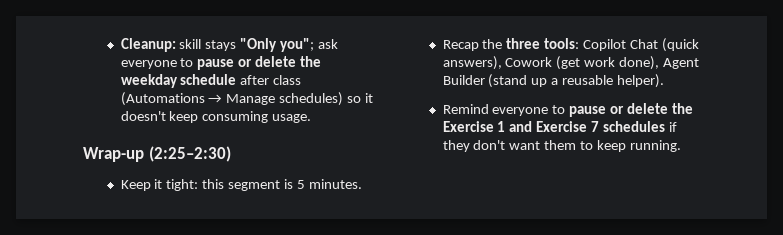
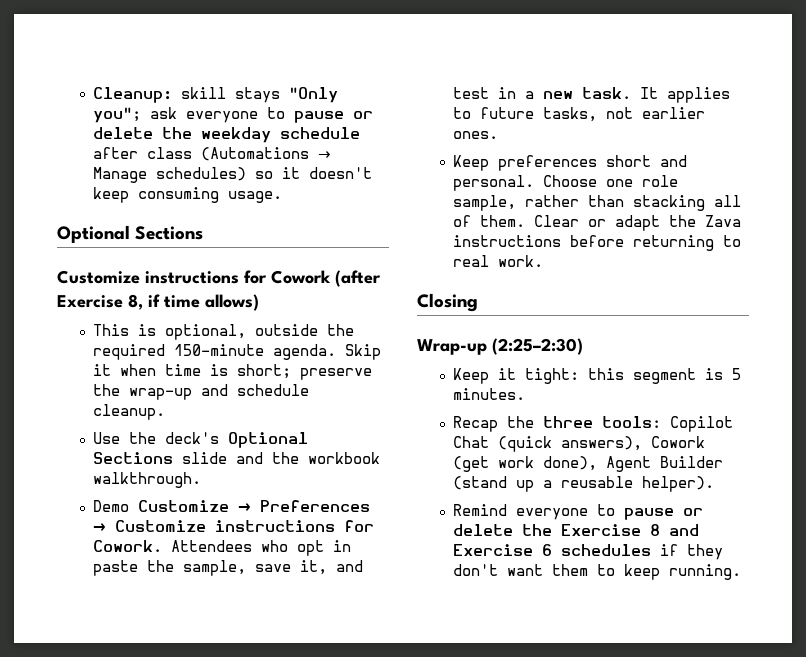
(312, 118) none -> [57,225,204,243] [57,270,381,287] [57,294,259,311] [93,324,355,340] [93,344,382,360] [93,364,373,380] [93,384,310,400] [93,404,166,420] [93,432,309,448] [93,452,381,464] [93,472,202,488] [93,500,371,512] [93,520,375,532] [93,540,352,556] [93,560,364,576] [453,87,731,103] [453,107,706,122] [453,131,499,139] [453,155,688,171] [453,175,679,191] [453,195,742,211] [453,215,742,231] [453,235,742,251] [453,255,544,267] [417,293,478,312] // Optional Sections // Customize instructions for Cowork (after Exercise 8, if time allows) // This is optional, outside the required 150-minute agenda. Skip it when time is short; preserve the wrap-up and schedule cleanup. // Use the deck's Optional Sections slide and the workbook walkthrough. // Demo Customize → Preferences → Customize instructions for Cowork. Attendees who opt in paste the sample, save it, and test in a new task. It applies to future tasks, not earlier ones. // Keep preferences short and personal. Choose one role sample, rather than stacking all of them. Clear or adapt the Zava instructions before returning to real work. // Closing
[497,121,506,132] 1 -> [650,524,661,536] 8
[591,121,600,132] 7 -> [542,544,553,556] 6

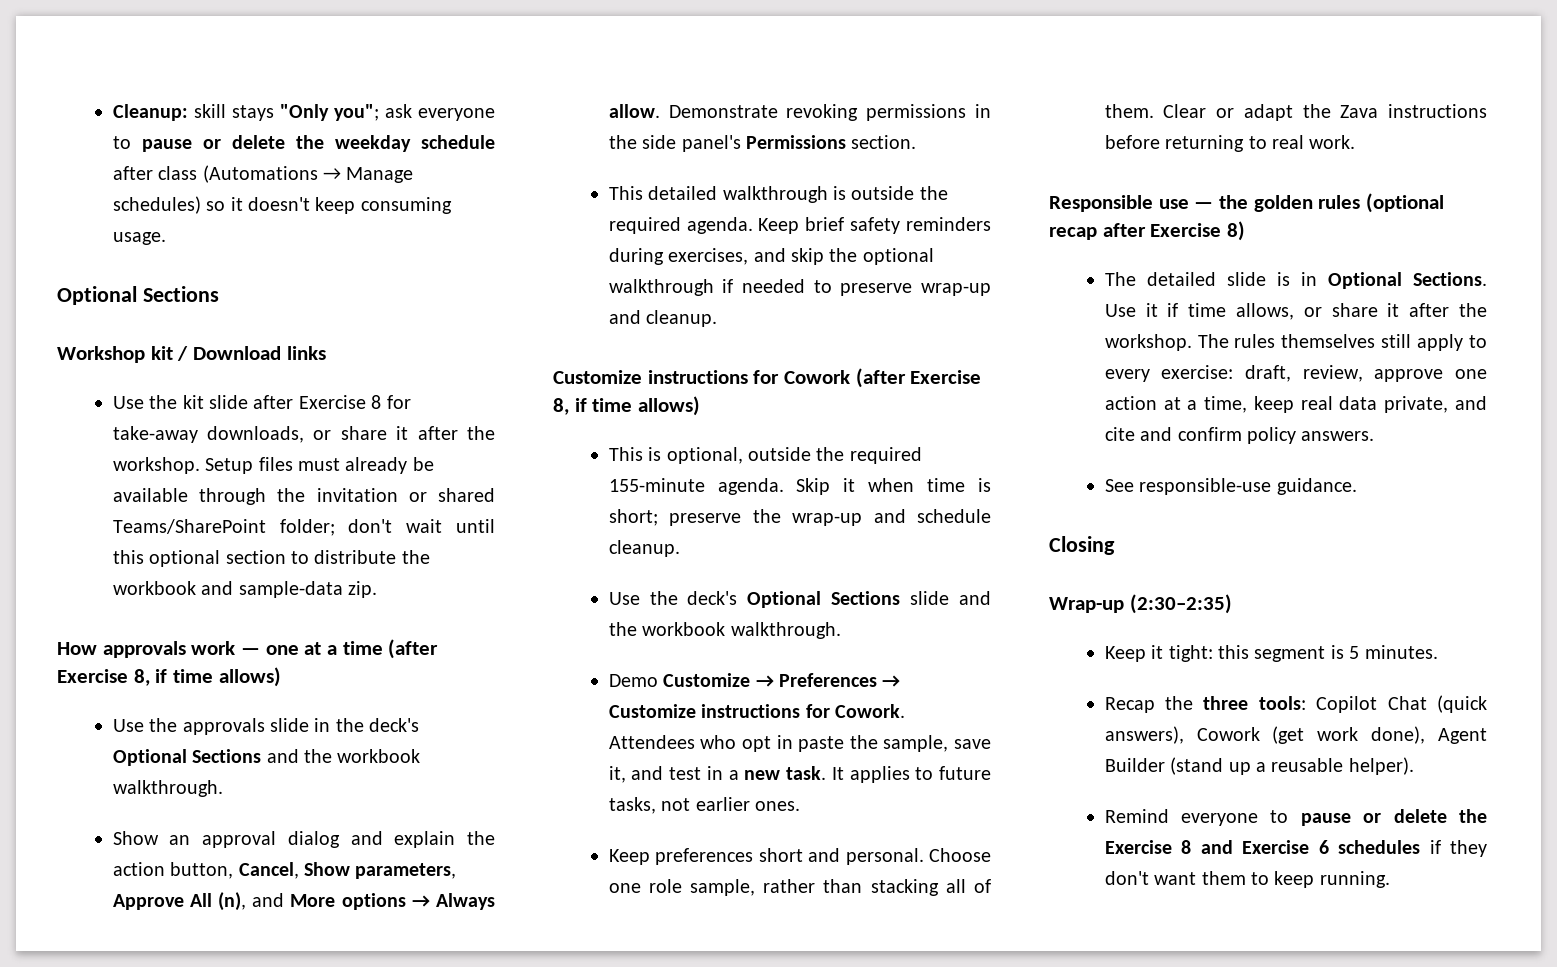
(204, 233) none -> [57,346,326,363] [112,395,411,409] [112,426,495,443] [112,457,434,474] [112,488,495,505] [112,519,495,536] [112,550,430,567] [112,581,377,598] [57,639,439,659] [57,667,281,687] [112,718,420,735] [112,749,421,766] [112,780,223,797] [112,831,496,848] [112,862,457,879] [112,892,495,911] [608,104,991,121] [608,135,917,152] [608,186,948,203] [608,217,991,234] [608,248,934,265] [608,279,991,296] [608,310,718,327] // Workshop kit / Download links // Use the kit slide after Exercise 8 for take-away downloads, or share it after the workshop. Setup files must already be available through the invitation or shared Teams/SharePoint folder; don't wait until this optional section to distribute the workbook and sample-data zip. // How approvals work — one at a time (after Exercise 8, if time allows) // Use the approvals slide in the deck's Optional Sections and the workbook walkthrough. // Show an approval dialog and explain the action button, Cancel, Show parameters, Approve All (n), and More options → Always allow. Demonstrate revoking permissions in the side panel's Permissions section. // This detailed walkthrough is outside the required agenda. Keep brief safety reminders during exercises, and skip the optional walkthrough if needed to preserve wrap-up and cleanup.
[174,344,265,356] 150-minute -> [608,478,705,492] 155-minute
(544, 261) none -> [1049,193,1445,213] [1049,221,1246,241] [1104,272,1487,289] [1104,303,1487,320] [1104,334,1487,351] [1104,365,1487,382] [1104,396,1487,413] [1104,427,1375,444] [1104,478,1357,495] // Responsible use — the golden rules (optional recap after Exercise 8) // The detailed slide is in Optional Sections. Use it if time allows, or share it after the workshop. The rules themselves still apply to every exercise: draft, review, approve one action at a time, keep real data private, and cite and confirm policy answers. // See responsible-use guidance.
[492,338,583,355] (2:25–2:30) -> [1129,594,1232,614] (2:30–2:35)

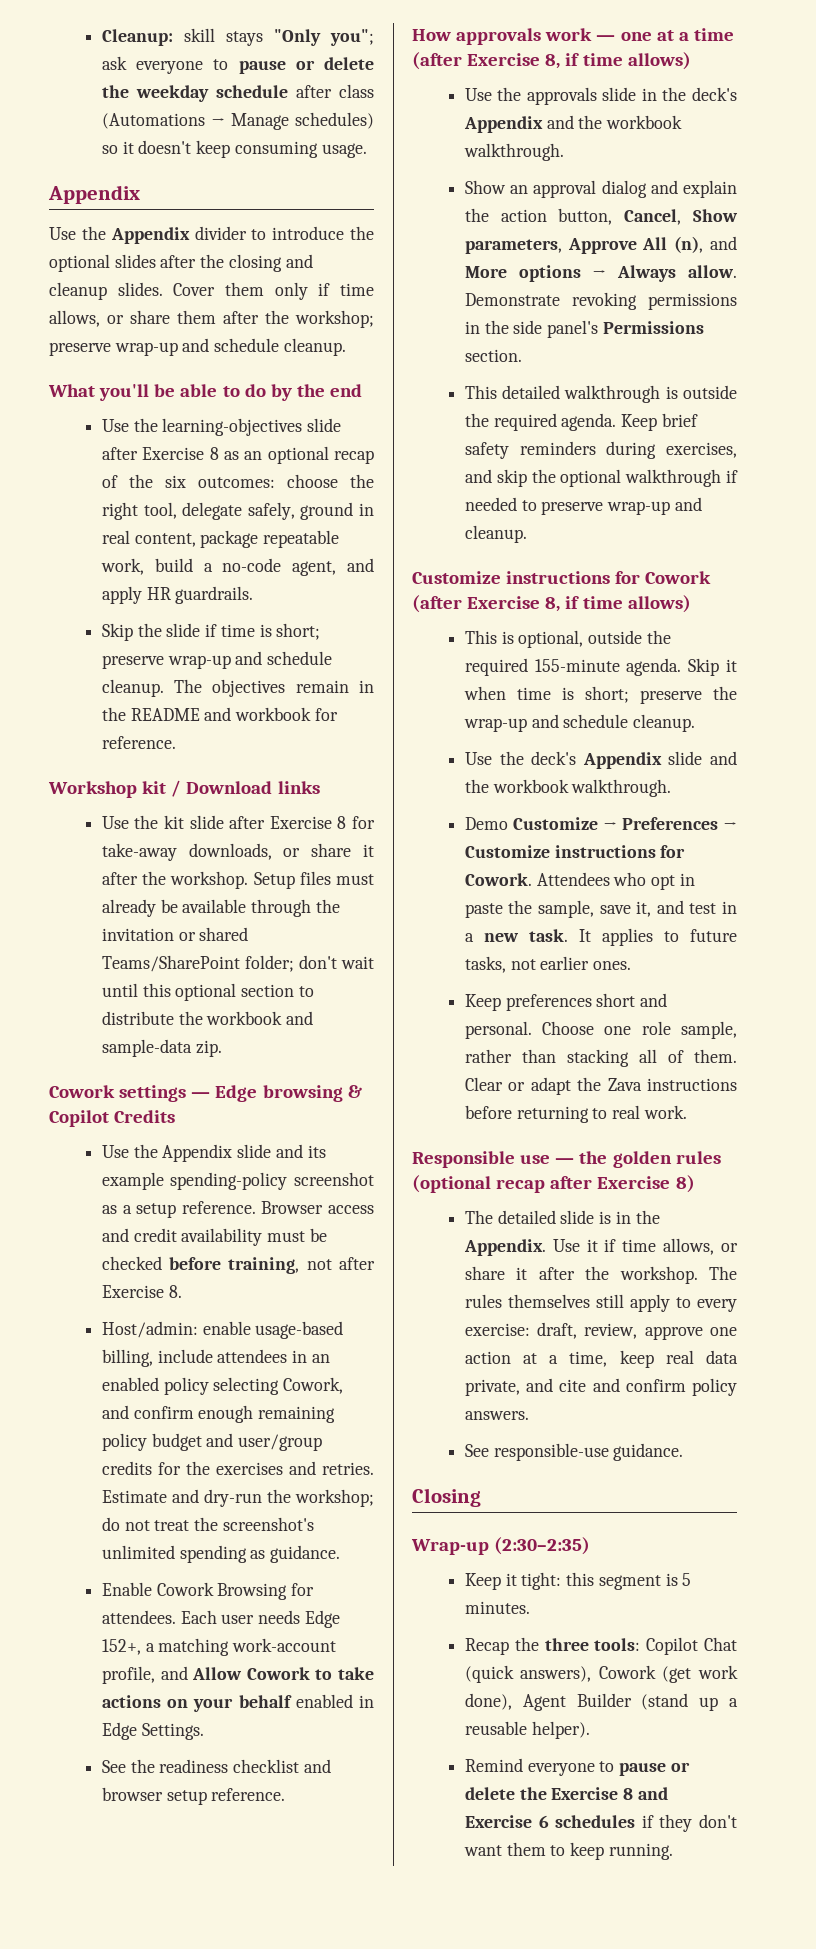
[57,286,219,305] Optional Sections -> [48,185,140,204] [49,226,374,244] [49,254,313,272] [49,282,374,300] [49,310,374,328] [49,338,346,356] [48,384,363,401] [101,418,342,436] [101,446,374,464] [101,474,374,488] [101,502,374,520] [101,530,340,548] [100,558,374,576] [101,586,254,604] [101,623,321,641] [101,651,333,669] [101,679,374,697] [101,707,338,721] [101,736,176,749] Appendix // Use the Appendix divider to introduce the optional slides after the closing and cleanup slides. Cover them only if time allows, or share them after the workshop; preserve wrap-up and schedule cleanup. // What you'll be able to do by the end // Use the learning-objectives slide after Exercise 8 as an optional recap of the six outcomes: choose the right tool, delegate safely, ground in real content, package repeatable work, build a no-code agent, and apply HR guardrails. // Skip the slide if time is short; preserve wrap-up and schedule cleanup. The objectives remain in the README and workbook for reference.
(377, 589) none -> [49,1085,362,1102] [49,1110,176,1127] [101,1144,326,1162] [101,1172,374,1190] [101,1201,374,1218] [101,1228,327,1246] [101,1256,375,1274] [101,1285,182,1298] [101,1321,344,1339] [101,1349,330,1367] [101,1377,344,1395] [101,1405,336,1423] [101,1433,323,1451] [101,1461,374,1475] [101,1489,374,1507] [101,1517,314,1531] [101,1545,341,1563] [101,1582,315,1600] [101,1610,340,1628] [101,1638,337,1656] [101,1666,374,1684] [101,1694,375,1712] [101,1722,204,1740] [101,1759,331,1773] [101,1787,286,1805] // Cowork settings — Edge browsing & Copilot Credits // Use the Appendix slide and its example spending-policy screenshot as a setup reference. Browser access and credit availability must be checked before training, not after Exercise 8. // Host/admin: enable usage-based billing, include attendees in an enabled policy selecting Cowork, and confirm enough remaining policy budget and user/group credits for the exercises and retries. Estimate and dry-run the workshop; do not treat the screenshot's unlimited spending as guidance. // Enable Cowork Browsing for attendees. Each user needs Edge 152+, a matching work-account profile, and Allow Cowork to take actions on your behalf enabled in Edge Settings. // See the readiness checklist and browser setup reference.
[112,749,262,766] Optional Sections -> [463,116,543,133] Appendix
[747,591,901,608] Optional Sections -> [582,752,662,769] Appendix
[1327,272,1487,289] Optional Sections. -> [635,1210,660,1224] [463,1239,546,1256] the Appendix.

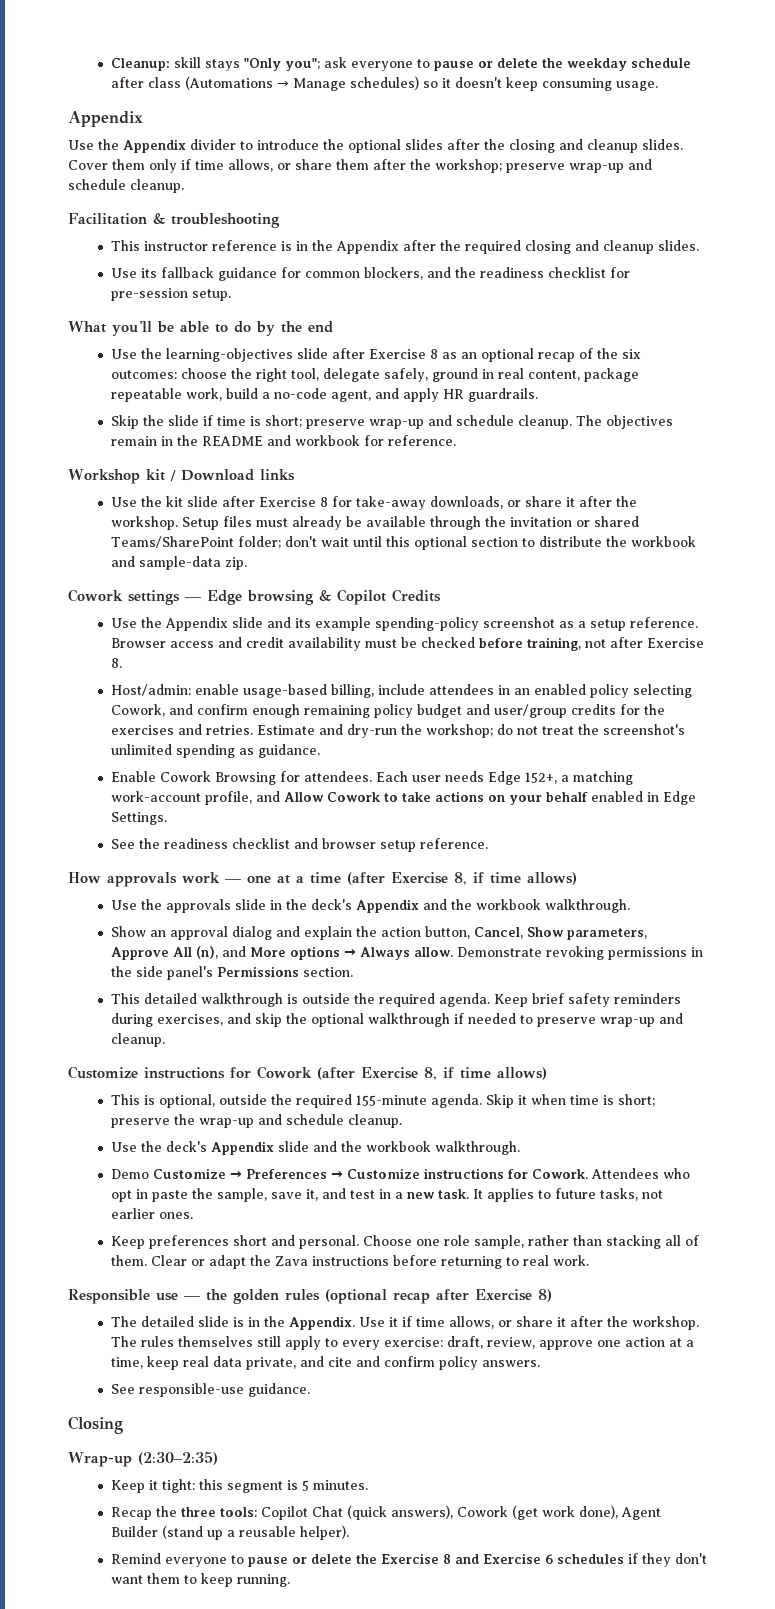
(346, 347) none -> [68,213,280,228] [110,240,699,254] [110,267,630,281] [110,288,231,301] // Facilitation & troubleshooting // This instructor reference is in the Appendix after the required closing and cleanup slides. // Use its fallback guidance for common blockers, and the readiness checklist for pre-session setup.

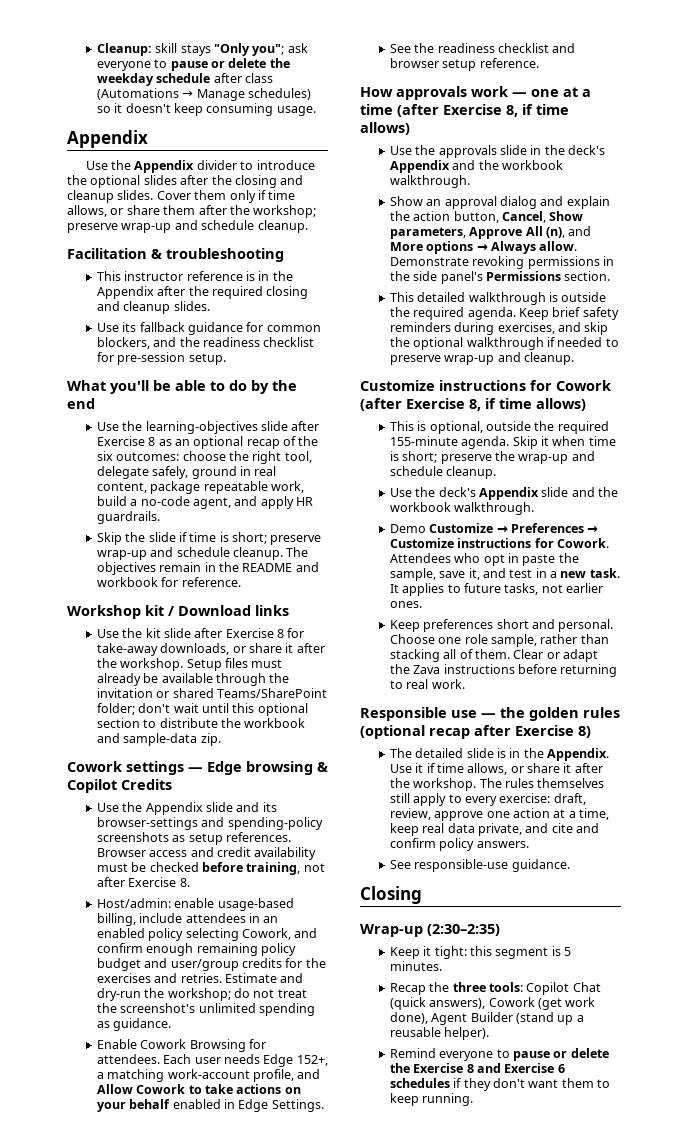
[314,617,698,631] example spending-policy screenshot as a setup reference. -> [96,817,323,830] [96,832,291,845] browser-settings and spending-policy screenshots as setup references.

